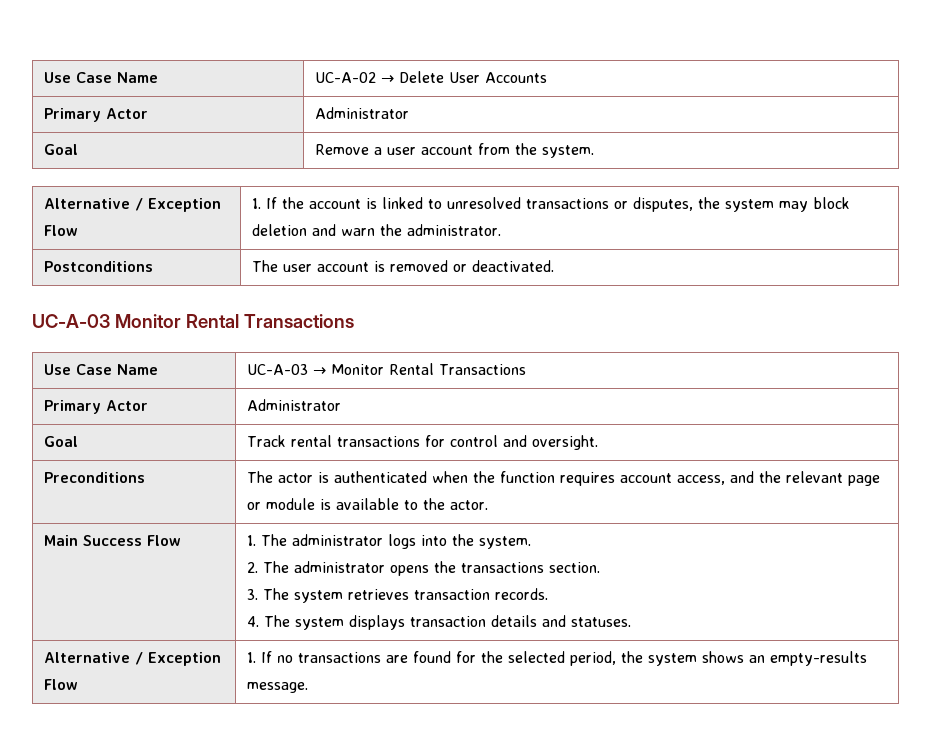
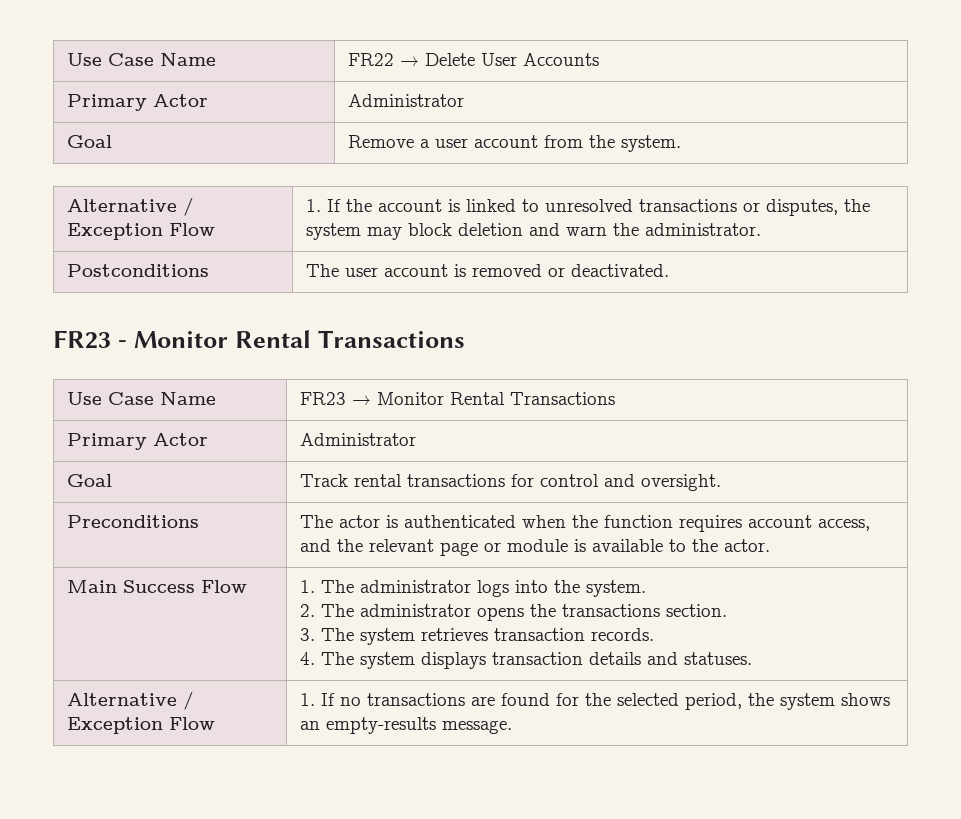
[44,72,159,83] [315,72,377,83] Use Case Name | UC-A-02 -> [67,53,217,66] [348,53,395,66] Use Case Name | FR22
[32,314,110,328] UC-A-03 -> [53,330,127,349] FR23 -
[247,364,309,375] UC-A-03 -> [300,392,347,405] FR23

